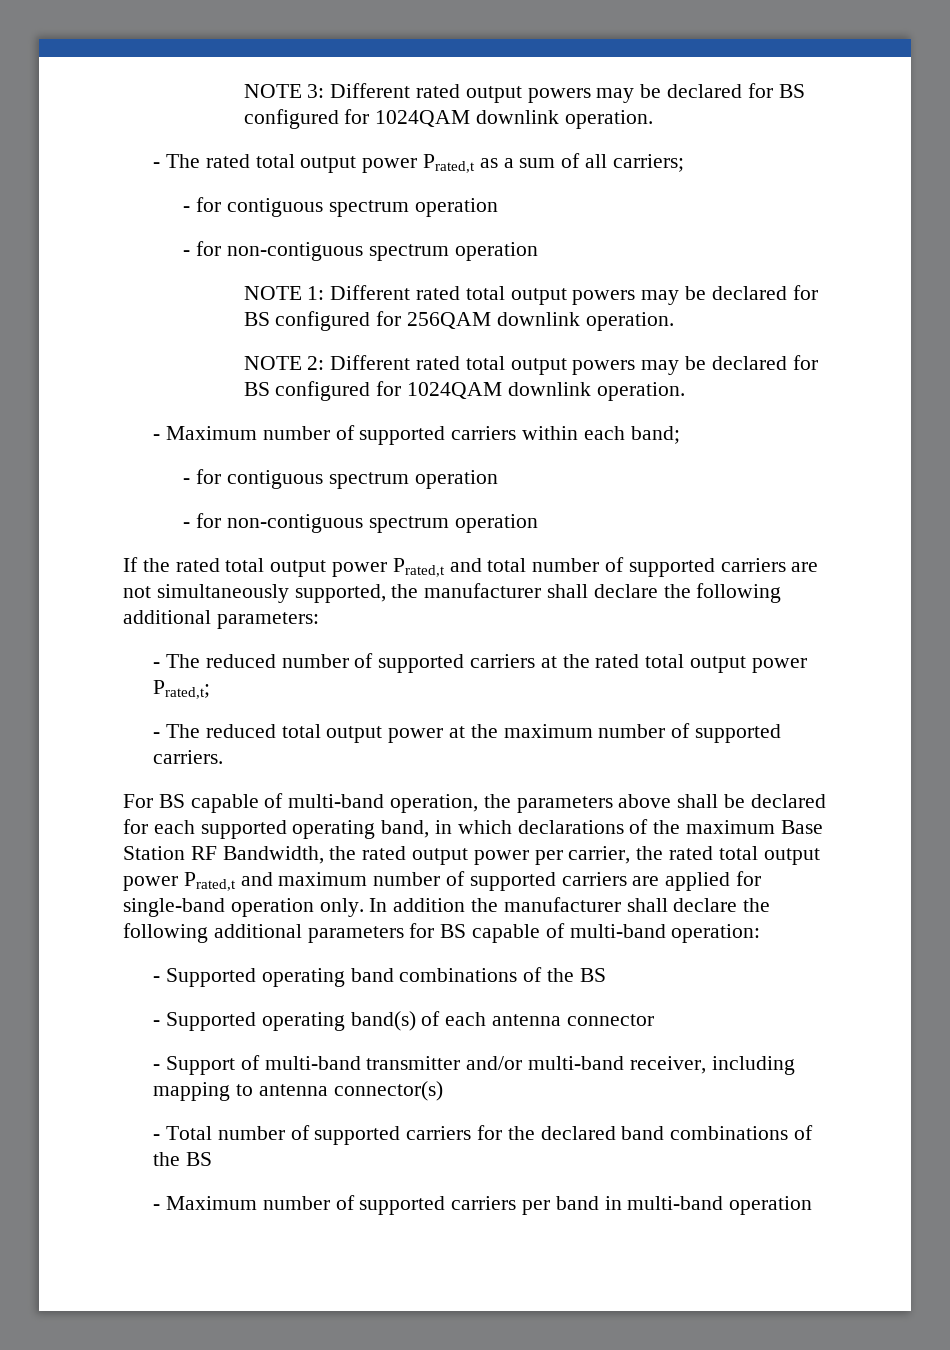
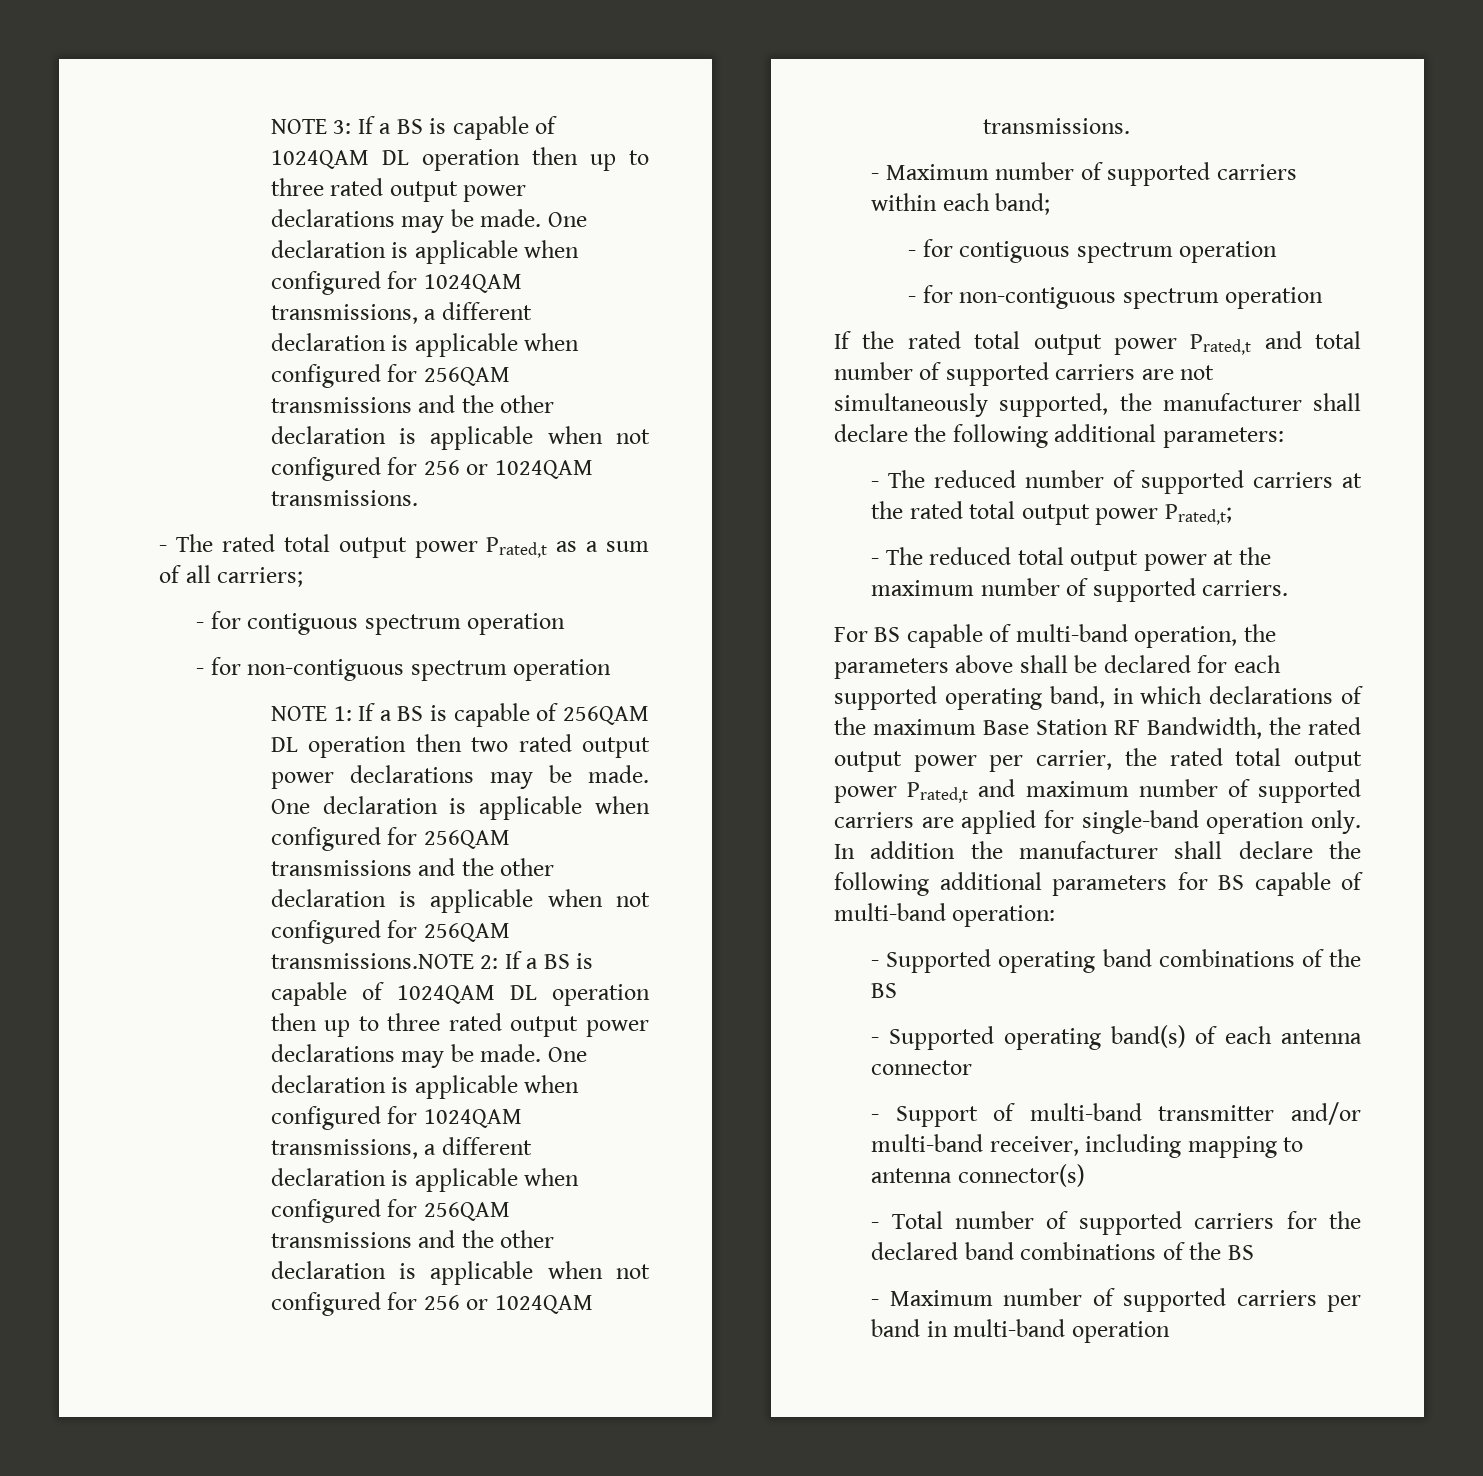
[330,83,805,103] [243,109,653,129] Different rated output powers may be declared for BS configured for 1024QAM downlink operation. -> [357,116,558,140] [270,147,649,171] [270,178,527,202] [270,209,587,233] [270,240,580,264] [270,271,522,295] [270,302,532,324] [270,333,580,357] [270,364,510,388] [270,395,555,413] [270,426,650,450] [270,457,593,481] [270,490,418,506] If a BS is capable of 1024QAM DL operation then up to three rated output power declarations may be made. One declaration is applicable when configured for 1024QAM transmissions, a different declaration is applicable when configured for 256QAM transmissions and the other declaration is applicable when not configured for 256 or 1024QAM transmissions.
[330,285,818,305] [243,311,674,331] [243,355,818,375] [243,381,685,401] Different rated total output powers may be declared for BS configured for 256QAM downlink operation. // NOTE 2: Different rated total output powers may be declared for BS configured for 1024QAM downlink operation. -> [358,703,649,727] [270,734,650,758] [270,765,649,789] [270,796,650,820] [270,827,510,851] [270,858,555,876] [270,889,650,913] [270,920,510,944] [270,951,594,969] [270,982,650,1006] [270,1013,649,1037] [270,1044,587,1068] [270,1075,580,1099] [270,1106,522,1130] [270,1137,532,1159] [270,1168,580,1192] [270,1199,510,1223] [270,1230,555,1248] [270,1261,650,1285] [270,1292,593,1316] [982,118,1130,134] If a BS is capable of 256QAM DL operation then two rated output power declarations may be made. One declaration is applicable when configured for 256QAM transmissions and the other declaration is applicable when not configured for 256QAM transmissions.NOTE 2: If a BS is capable of 1024QAM DL operation then up to three rated output power declarations may be made. One declaration is applicable when configured for 1024QAM transmissions, a different declaration is applicable when configured for 256QAM transmissions and the other declaration is applicable when not configured for 256 or 1024QAM transmissions.

